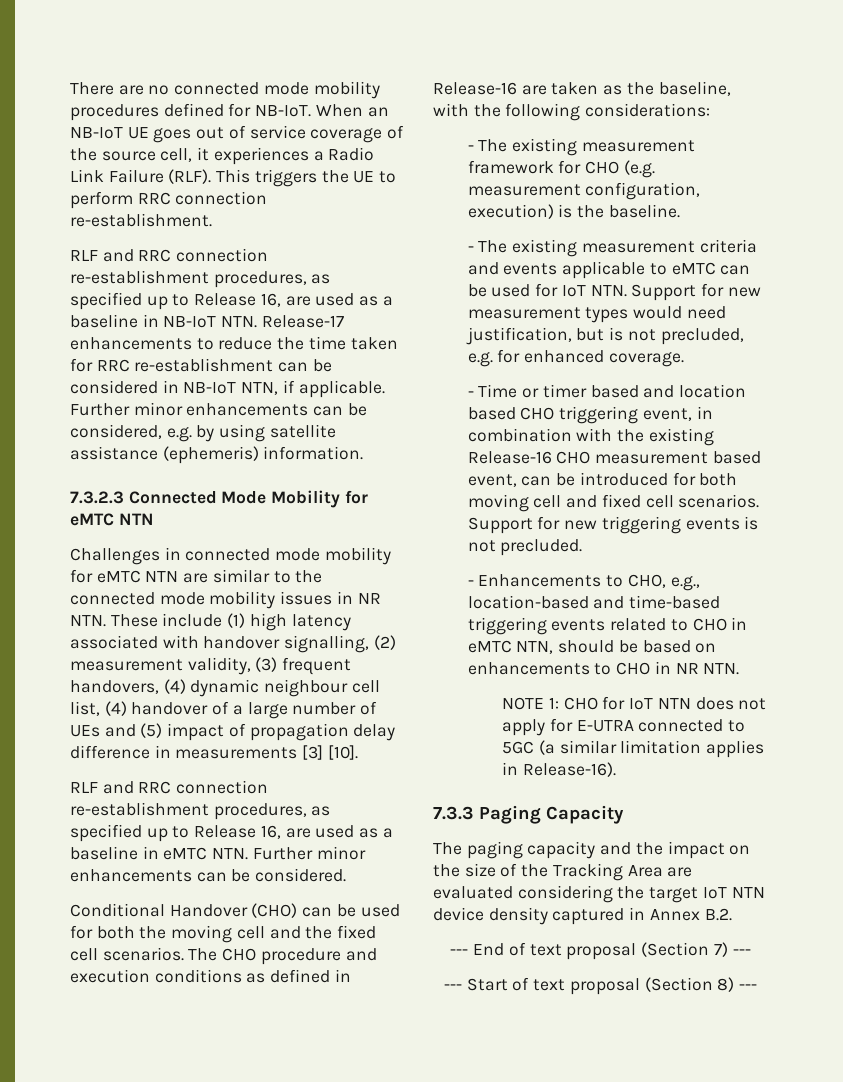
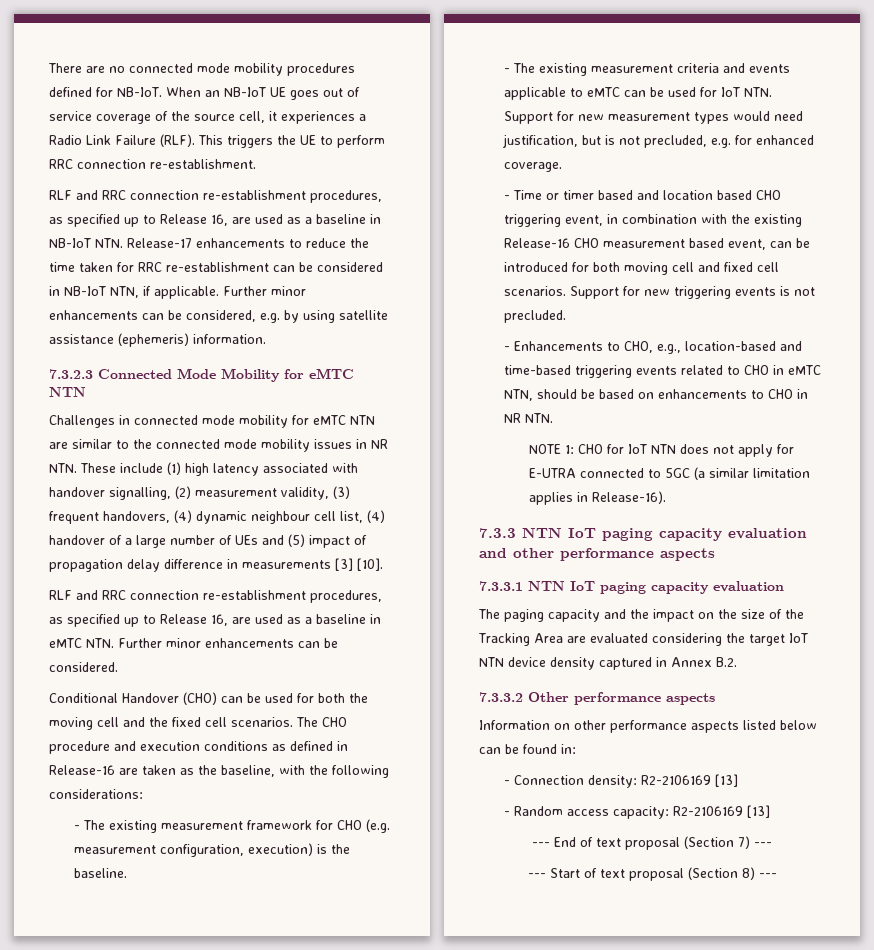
[479,805,624,824] Paging Capacity -> [522,527,807,541] [479,548,715,561] [479,581,784,594] NTN IoT paging capacity evaluation and other performance aspects // 7.3.3.1 NTN IoT paging capacity evaluation
(732, 914) none -> [479,692,715,705] [479,720,817,733] [479,744,576,754] [504,774,739,788] [504,805,771,819] // 7.3.3.2 Other performance aspects // Information on other performance aspects listed below can be found in: // - Connection density: R2-2106169 [13] // - Random access capacity: R2-2106169 [13]

